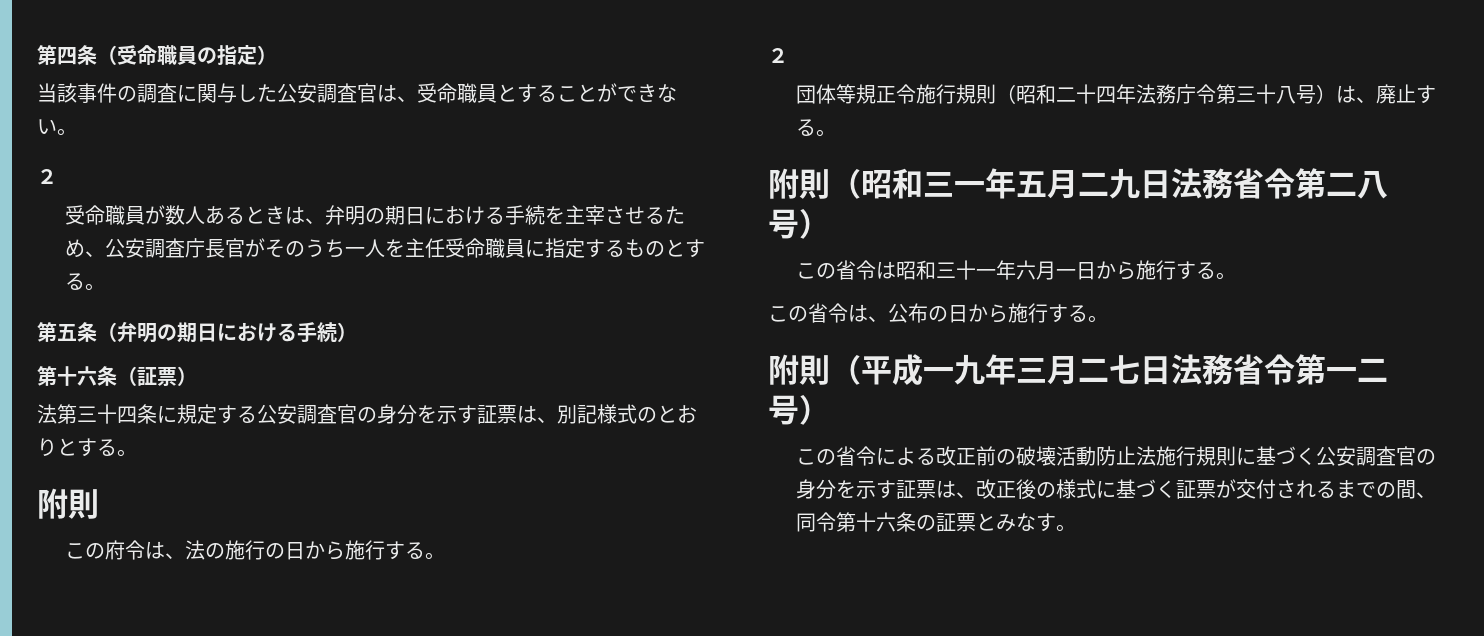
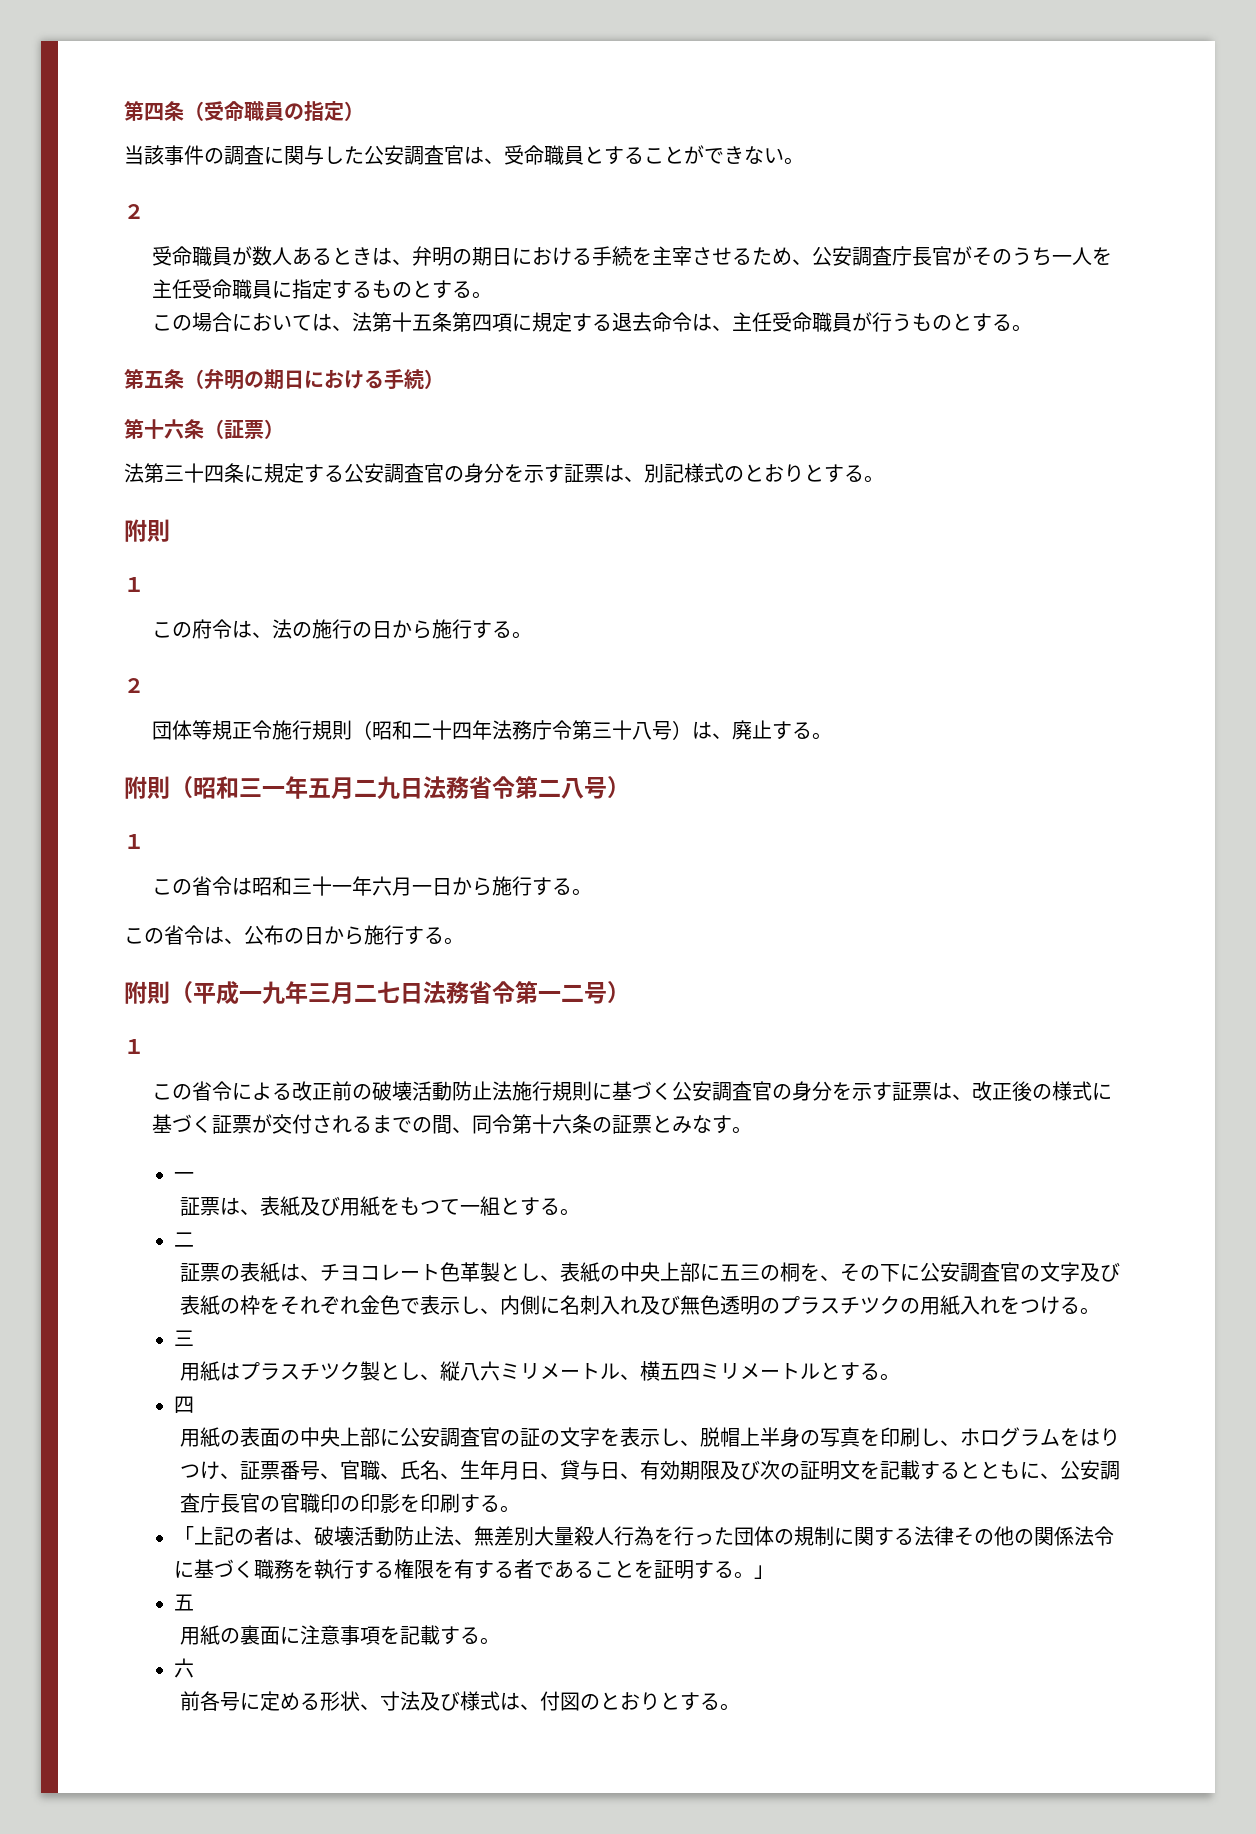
(105, 287) none -> [152,312,1033,332] // この場合においては、法第十五条第四項に規定する退去命令は、主任受命職員が行うものとする。
(99, 504) none -> [124,577,144,592] // １
(830, 224) none -> [124,834,144,849] // １
(830, 410) none -> [124,1039,144,1054] // １
(1076, 528) none -> [174,1172,195,1181] [180,1196,581,1217] [174,1232,195,1247] [180,1262,1121,1283] [180,1295,1101,1316] [174,1330,195,1346] [180,1361,901,1382] [174,1396,195,1414] [180,1427,1121,1448] [180,1460,1121,1480] [180,1493,521,1513] [174,1526,1115,1546] [174,1559,775,1579] [174,1594,195,1611] [180,1625,501,1646] [174,1658,195,1678] [180,1691,741,1711] // 一 // 証票は、表紙及び用紙をもつて一組とする。 // 二 // 証票の表紙は、チヨコレート色革製とし、表紙の中央上部に五三の桐を、その下に公安調査官の文字及び表紙の枠をそれぞれ金色で表示し、内側に名刺入れ及び無色透明のプラスチツクの用紙入れをつける。 // 三 // 用紙はプラスチツク製とし、縦八六ミリメートル、横五四ミリメートルとする。 // 四 // 用紙の表面の中央上部に公安調査官の証の文字を表示し、脱帽上半身の写真を印刷し、ホログラムをはりつけ、証票番号、官職、氏名、生年月日、貸与日、有効期限及び次の証明文を記載するとともに、公安調査庁長官の官職印の印影を印刷する。 // 「上記の者は、破壊活動防止法、無差別大量殺人行為を行った団体の規制に関する法律その他の関係法令に基づく職務を執行する権限を有する者であることを証明する。」 // 五 // 用紙の裏面に注意事項を記載する。 // 六 // 前各号に定める形状、寸法及び様式は、付図のとおりとする。

